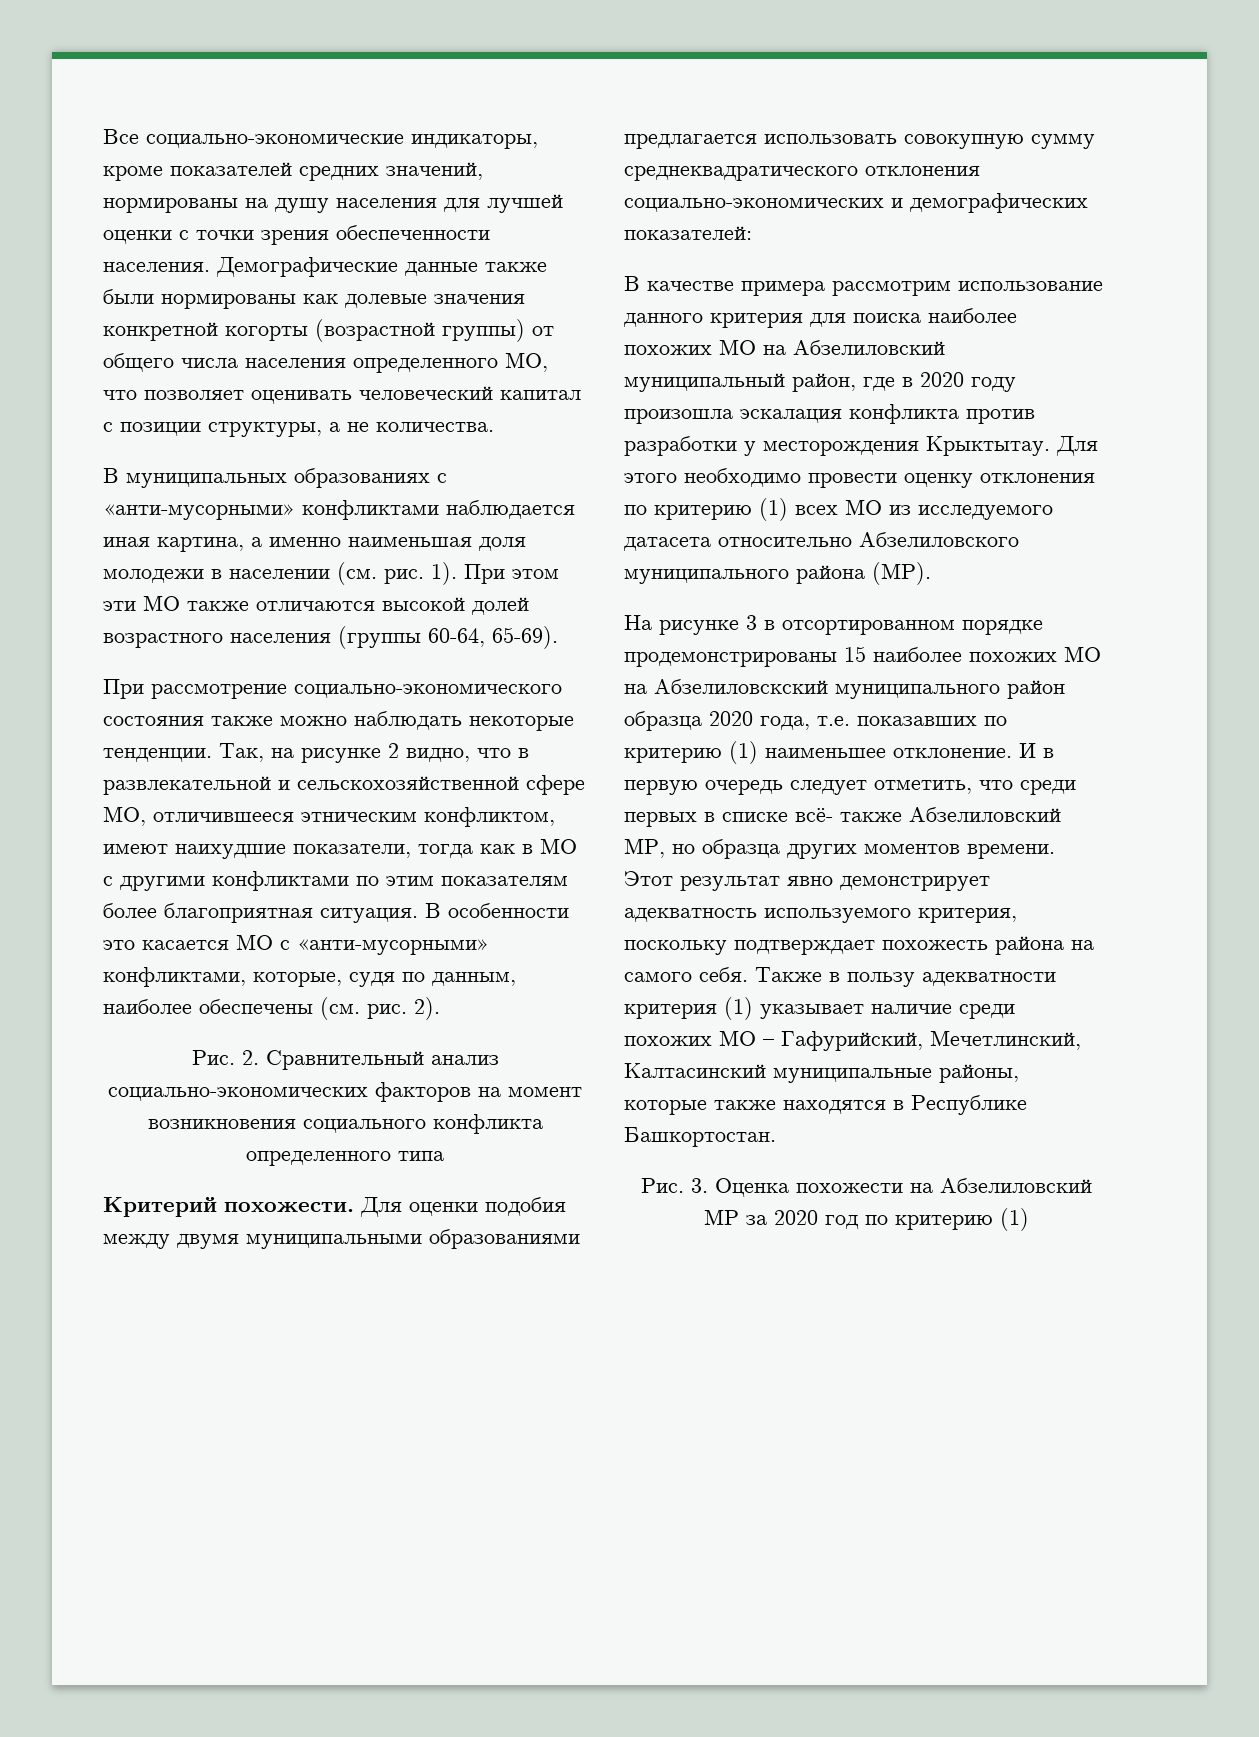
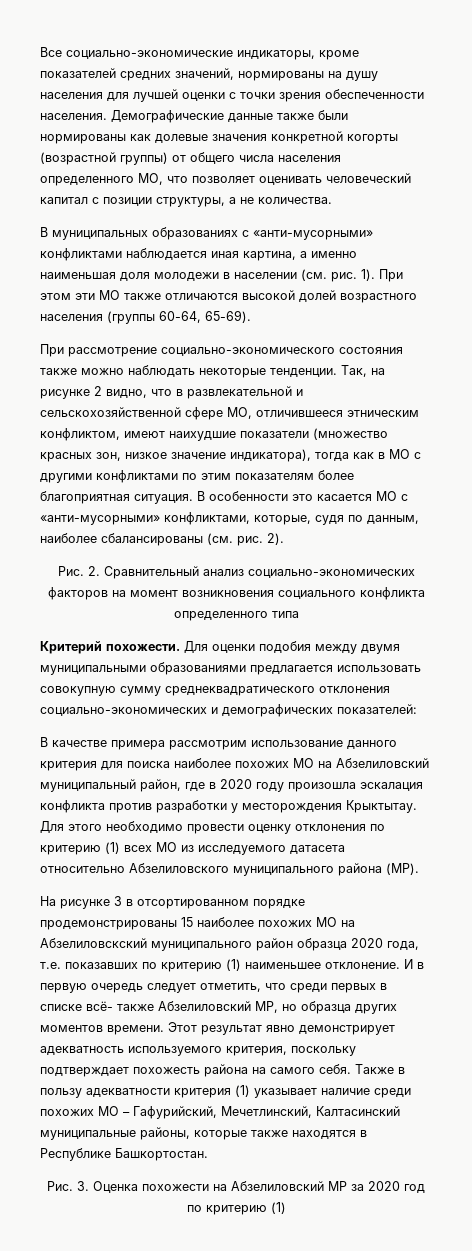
[293,844,411,858] показатели, -> [240,428,388,440] [40,449,311,462] показатели (множество красных зон, низкое значение индикатора),
[199,999,313,1014] обеспечены -> [101,533,203,546] сбалансированы

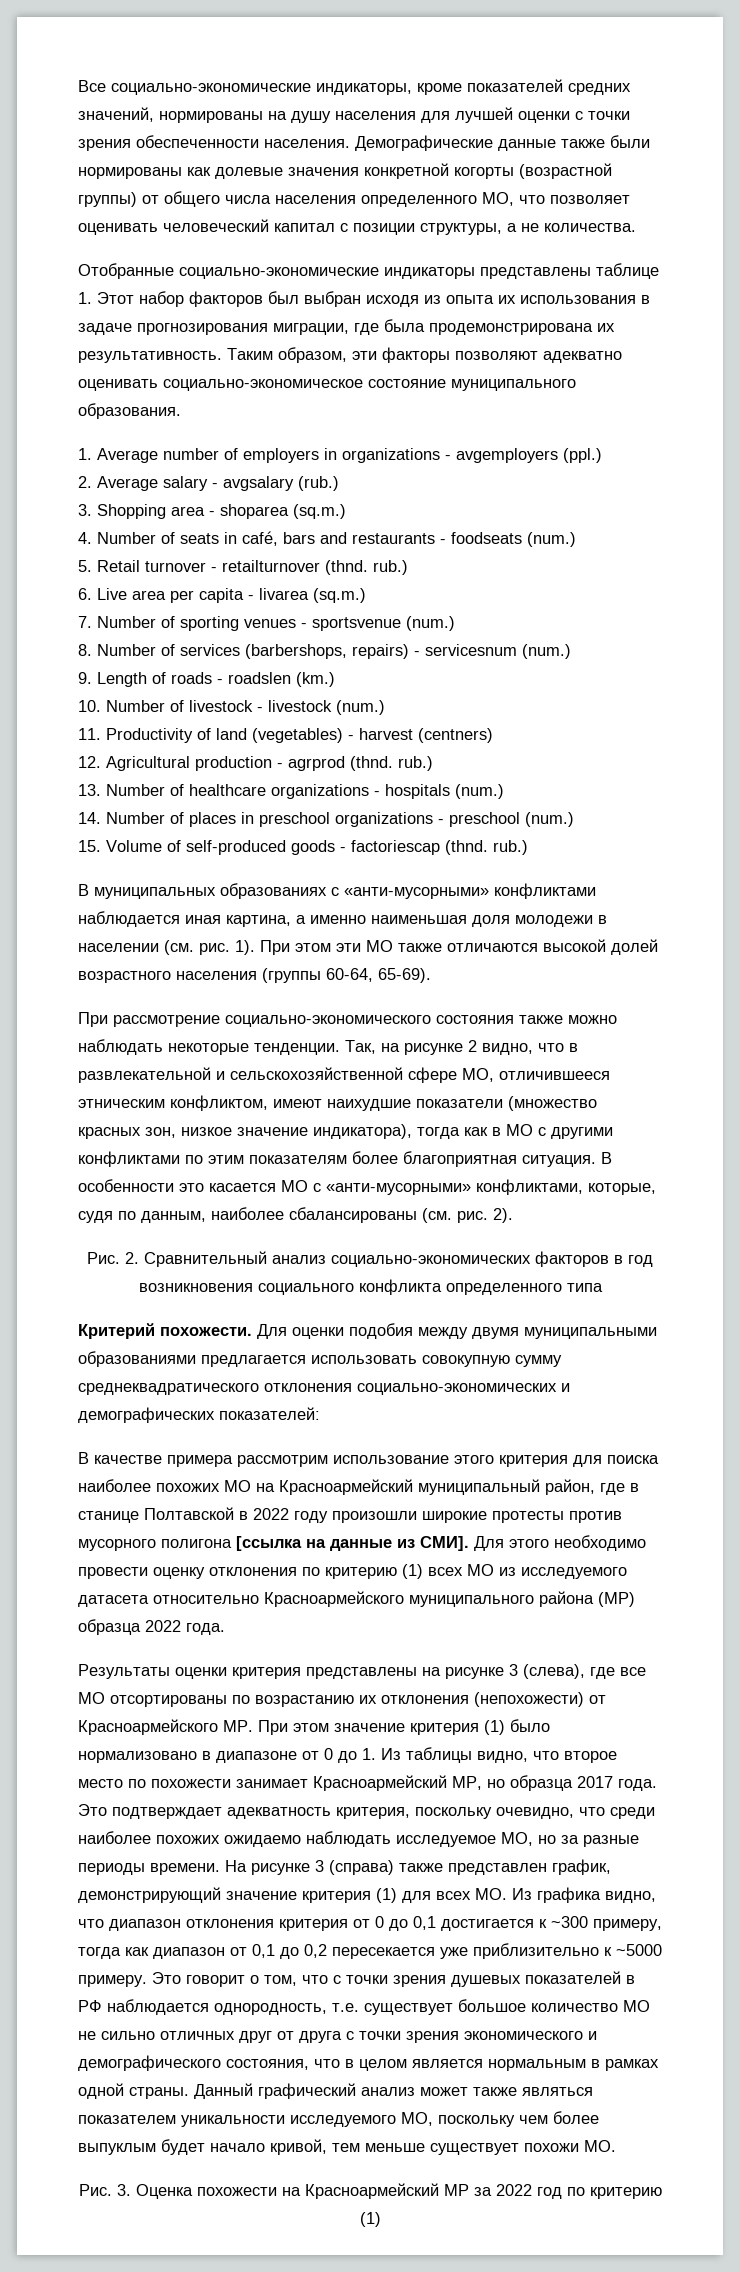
(332, 200) none -> [78,263,659,279] [78,291,650,307] [78,319,615,335] [78,347,622,363] [78,379,576,391] [78,403,181,419] [78,448,602,463] [78,476,339,491] [78,504,346,519] [78,531,576,547] [78,560,408,575] [78,588,366,603] [78,616,455,631] [78,644,571,659] [78,672,335,687] [78,700,385,715] [78,728,493,743] [78,756,433,771] [78,784,504,799] [78,812,574,827] [78,840,528,855] // Отобранные социально-экономические индикаторы представлены таблице 1. Этот набор факторов был выбран исходя из опыта их использования в задаче прогнозирования миграции, где была продемонстрирована их результативность. Таким образом, эти факторы позволяют адекватно оценивать социально-экономическое состояние муниципального образования. // 1. Average number of employers in organizations - avgemployers (ppl.) // 2. Average salary - avgsalary (rub.) // 3. Shopping area - shoparea (sq.m.) // 4. Number of seats in café, bars and restaurants - foodseats (num.) // 5. Retail turnover - retailturnover (thnd. rub.) // 6. Live area per capita - livarea (sq.m.) // 7. Number of sporting venues - sportsvenue (num.) // 8. Number of services (barbershops, repairs) - servicesnum (num.) // 9. Length of roads - roadslen (km.) // 10. Number of livestock - livestock (num.) // 11. Productivity of land (vegetables) - harvest (centners) // 12. Agricultural production - agrprod (thnd. rub.) // 13. Number of healthcare organizations - hospitals (num.) // 14. Number of places in preschool organizations - preschool (num.) // 15. Volume of self-produced goods - factoriescap (thnd. rub.)
[111,590,178,597] на момент -> [614,1255,653,1267] в год
[347,740,397,749] данного -> [454,1455,494,1464] этого
[336,758,429,768] Абзелиловский -> [279,1479,413,1495] Красноармейский
[220,779,423,792] [40,800,417,813] 2020 году произошла эскалация конфликта против разработки у месторождения Крыктытау. -> [78,1507,622,1523] [78,1536,469,1551] станице Полтавской в 2022 году произошли широкие протесты против мусорного полигона [ссылка на данные из СМИ].
[129,863,229,873] Абзелиловского -> [264,1591,404,1607] Красноармейского
[386,863,419,875] [40,896,305,909] [40,917,355,930] [40,938,419,951] [40,959,424,972] [40,983,387,993] [40,1001,397,1014] [40,1022,395,1035] [40,1046,356,1056] [40,1064,405,1077] [40,1085,411,1098] [40,1106,400,1119] [40,1127,367,1140] [40,1148,208,1161] (МР). // На рисунке 3 в отсортированном порядке продемонстрированы 15 наиболее похожих МО на Абзелиловскский муниципального район образца 2020 года, т.е. показавших по критерию (1) наименьшее отклонение. И в первую очередь следует отметить, что среди первых в списке всё- также Абзелиловский МР, но образца других моментов времени. Этот результат явно демонстрирует адекватность используемого критерия, поскольку подтверждает похожесть района на самого себя. Также в пользу адекватности критерия (1) указывает наличие среди похожих МО – Гафурийский, Мечетлинский, Калтасинский муниципальные районы, которые также находятся в Республике Башкортостан. -> [598,1592,635,1607] [78,1619,225,1635] [78,1664,646,1679] [78,1692,606,1707] [78,1719,550,1735] [78,1747,617,1763] [78,1775,657,1791] [78,1804,655,1819] [78,1831,639,1847] [78,1859,611,1875] [78,1887,656,1903] [78,1916,662,1931] [78,1943,662,1959] [78,1971,635,1987] [78,1999,650,2015] [78,2031,597,2043] [78,2055,659,2071] [78,2083,593,2099] [78,2111,599,2127] [78,2139,616,2155] (МР) образца 2022 года. // Результаты оценки критерия представлены на рисунке 3 (слева), где все МО отсортированы по возрастанию их отклонения (непохожести) от Красноармейского МР. При этом значение критерия (1) было нормализовано в диапазоне от 0 до 1. Из таблицы видно, что второе место по похожести занимает Красноармейский МР, но образца 2017 года. Это подтверждает адекватность критерия, поскольку очевидно, что среди наиболее похожих ожидаемо наблюдать исследуемое МО, но за разные периоды времени. На рисунке 3 (справа) также представлен график, демонстрирующий значение критерия (1) для всех МО. Из графика видно, что диапазон отклонения критерия от 0 до 0,1 достигается к ~300 примеру, тогда как диапазон от 0,1 до 0,2 пересекается уже приблизительно к ~5000 примеру. Это говорит о том, что с точки зрения душевых показателей в РФ наблюдается однородность, т.е. существует большое количество МО не сильно отличных друг от друга с точки зрения экономического и демографического состояния, что в целом является нормальным в рамках одной страны. Данный графический анализ может также являться показателем уникальности исследуемого МО, поскольку чем более выпуклым будет начало кривой, тем меньше существует похожи МО.
[231,1181,324,1191] Абзелиловский -> [304,2183,439,2199] Красноармейский
[368,1181,400,1191] 2020 -> [495,2184,532,2196] 2022

